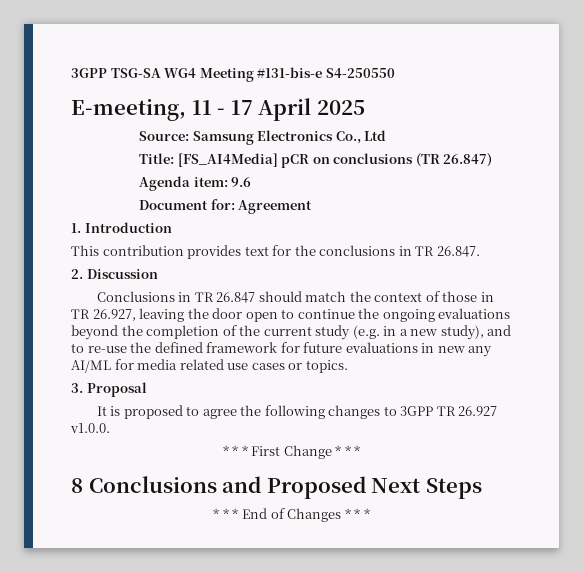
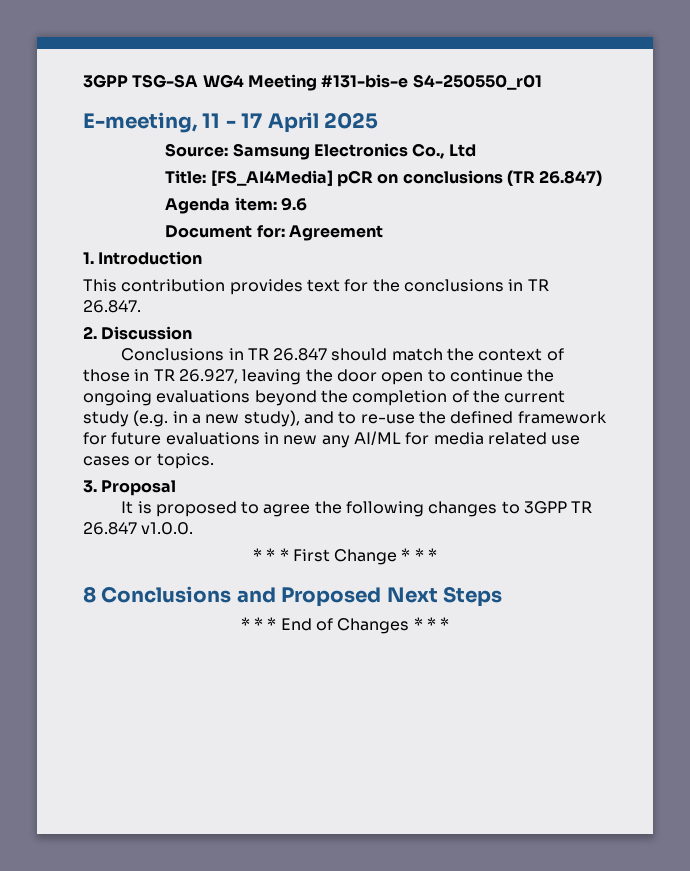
[325,68,395,78] S4-250550 -> [412,74,542,90] S4-250550_r01
[458,406,498,416] 26.927 -> [83,522,137,535] 26.847

